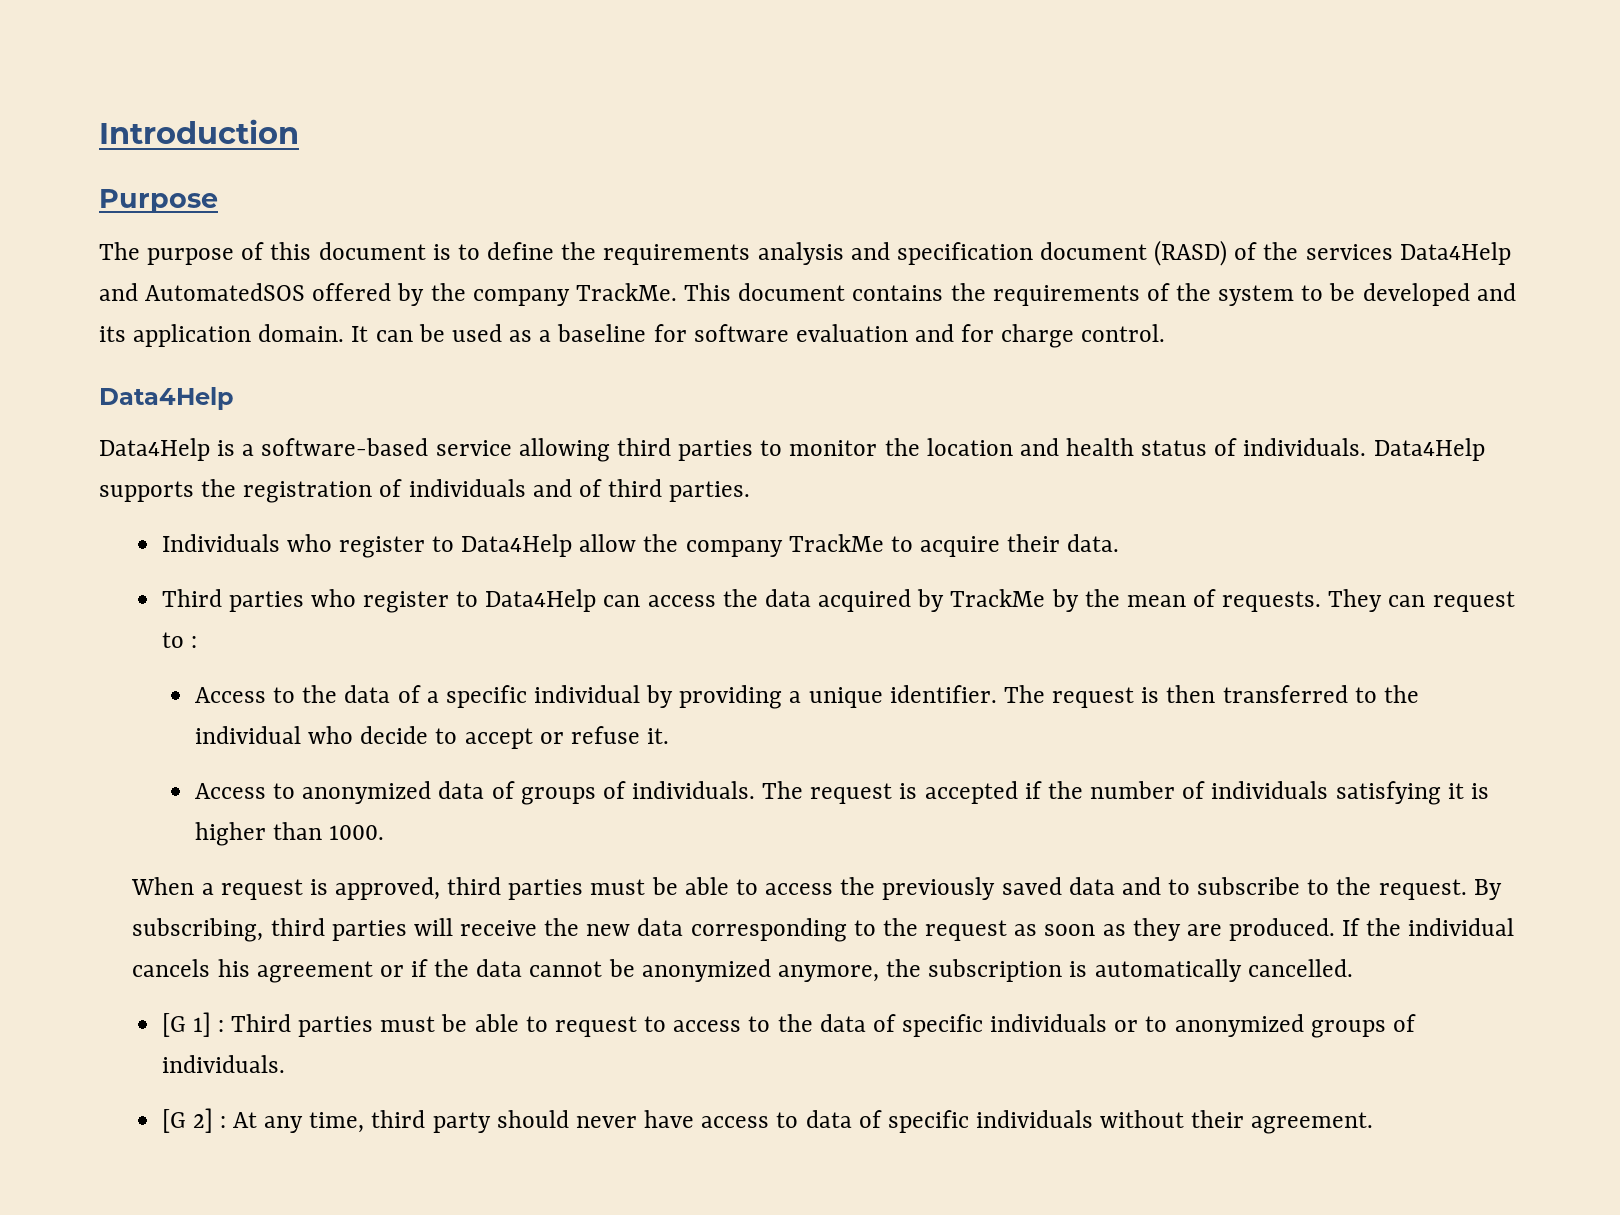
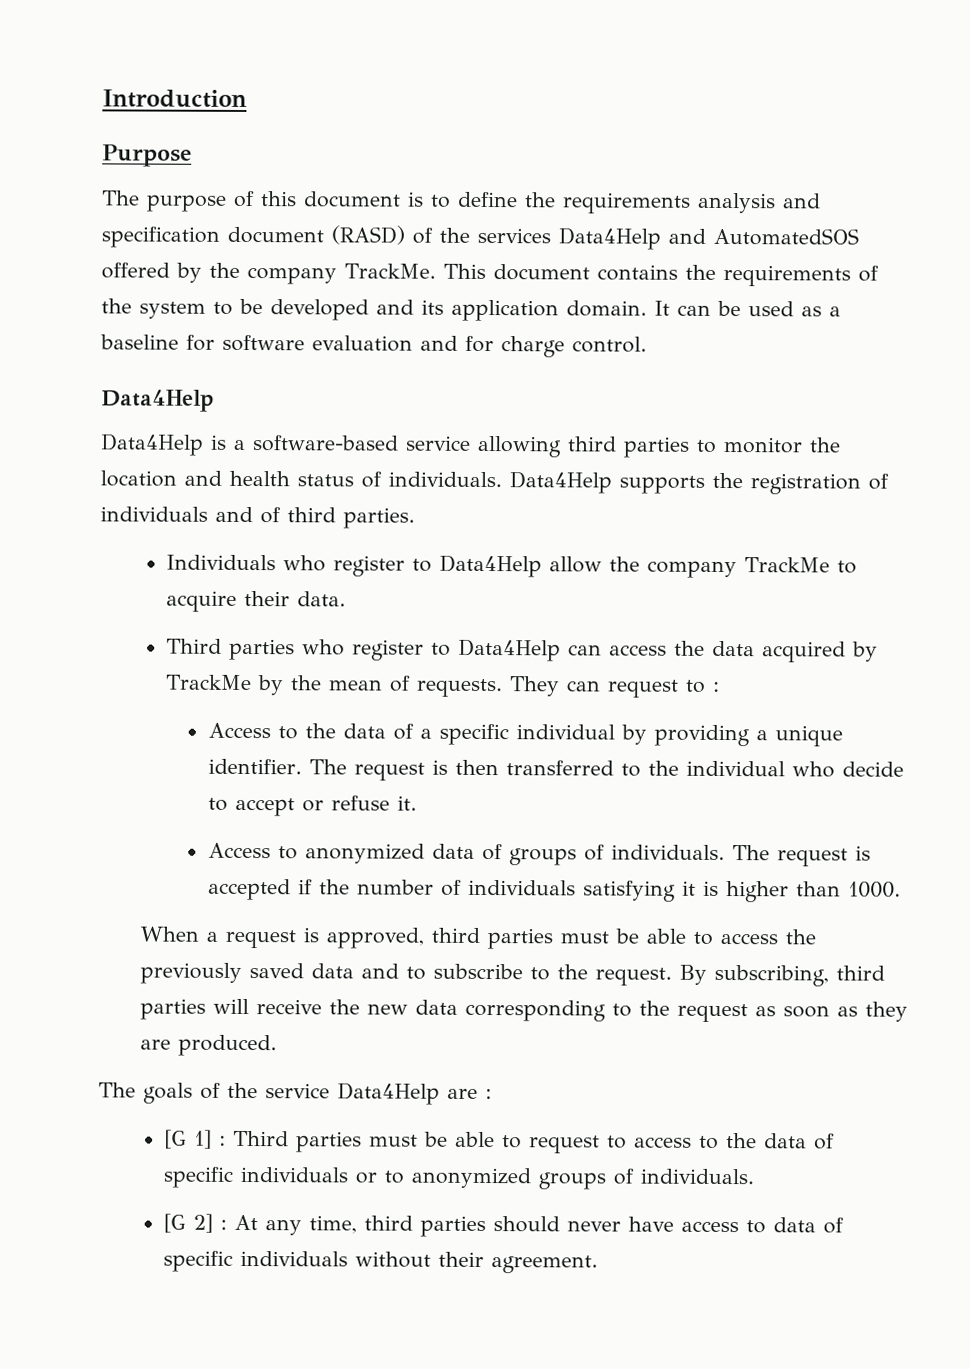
[1342,918,1515,936] [132,959,1353,983] If the individual cancels his agreement or if the data cannot be anonymized anymore, the subscription is automatically cancelled. -> [98,1082,492,1105] // The goals of the service Data4Help are :
[432,1112,491,1133] party -> [420,1215,487,1238] parties

